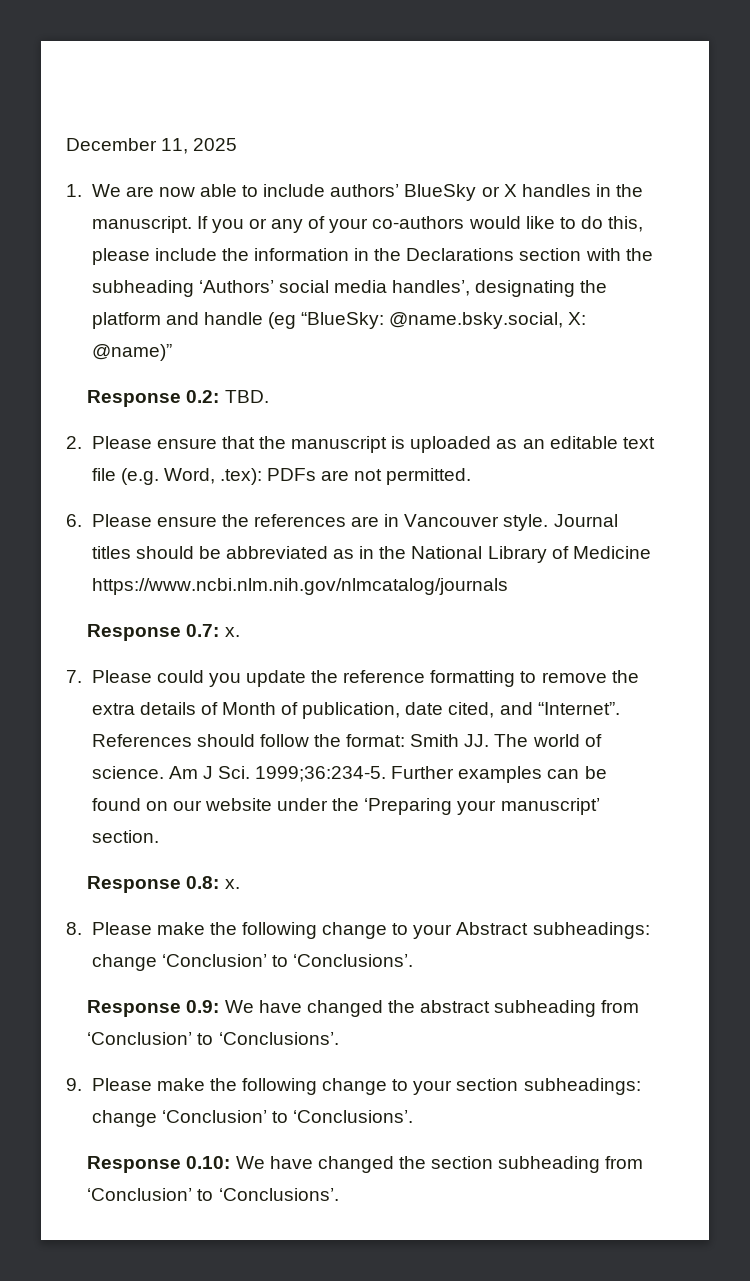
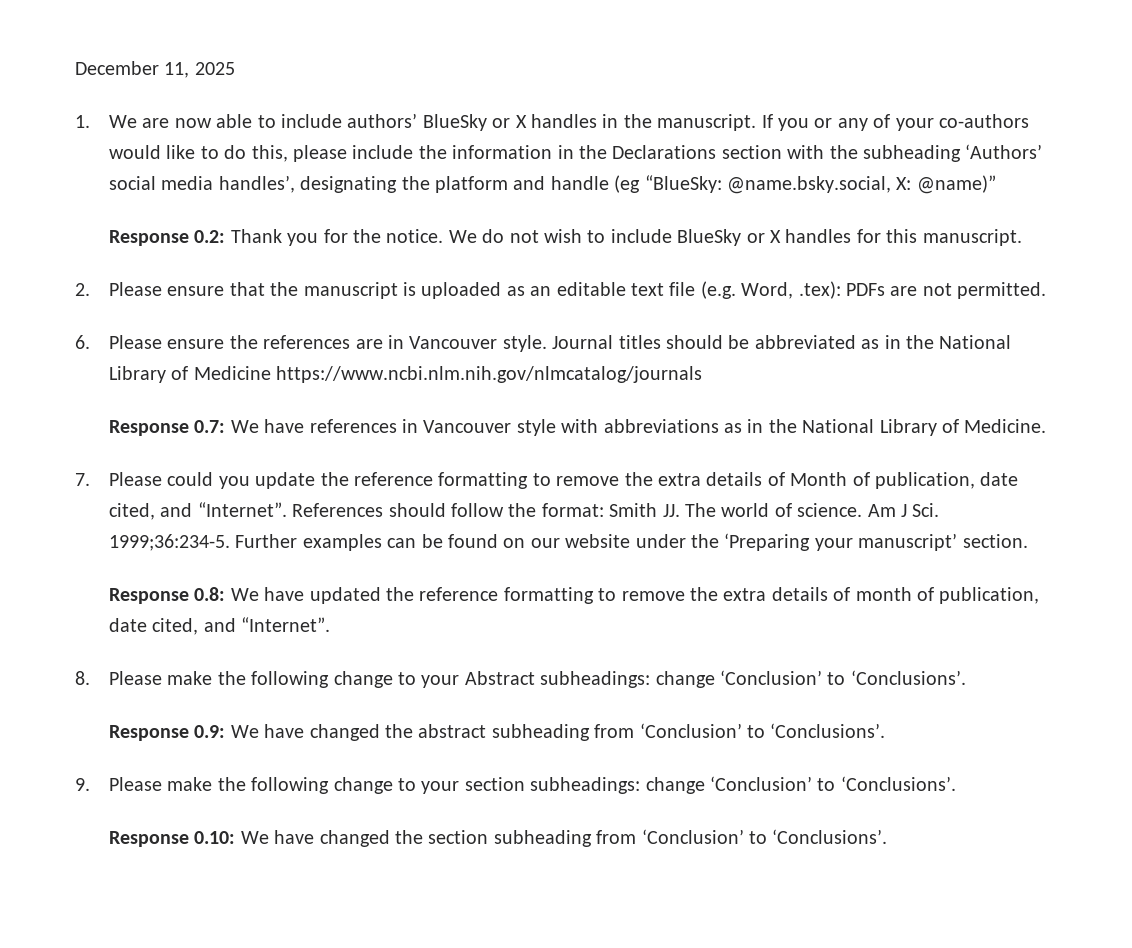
[224,390,269,403] TBD. -> [230,229,1022,246] Thank you for the notice. We do not wish to include BlueSky or X handles for this manuscript.
[224,627,240,637] x. -> [230,419,1047,436] We have references in Vancouver style with abbreviations as in the National Library of Medicine.
[224,879,240,889] x. -> [230,587,1040,604] [108,617,331,635] We have updated the reference formatting to remove the extra details of month of publication, date cited, and “Internet”.

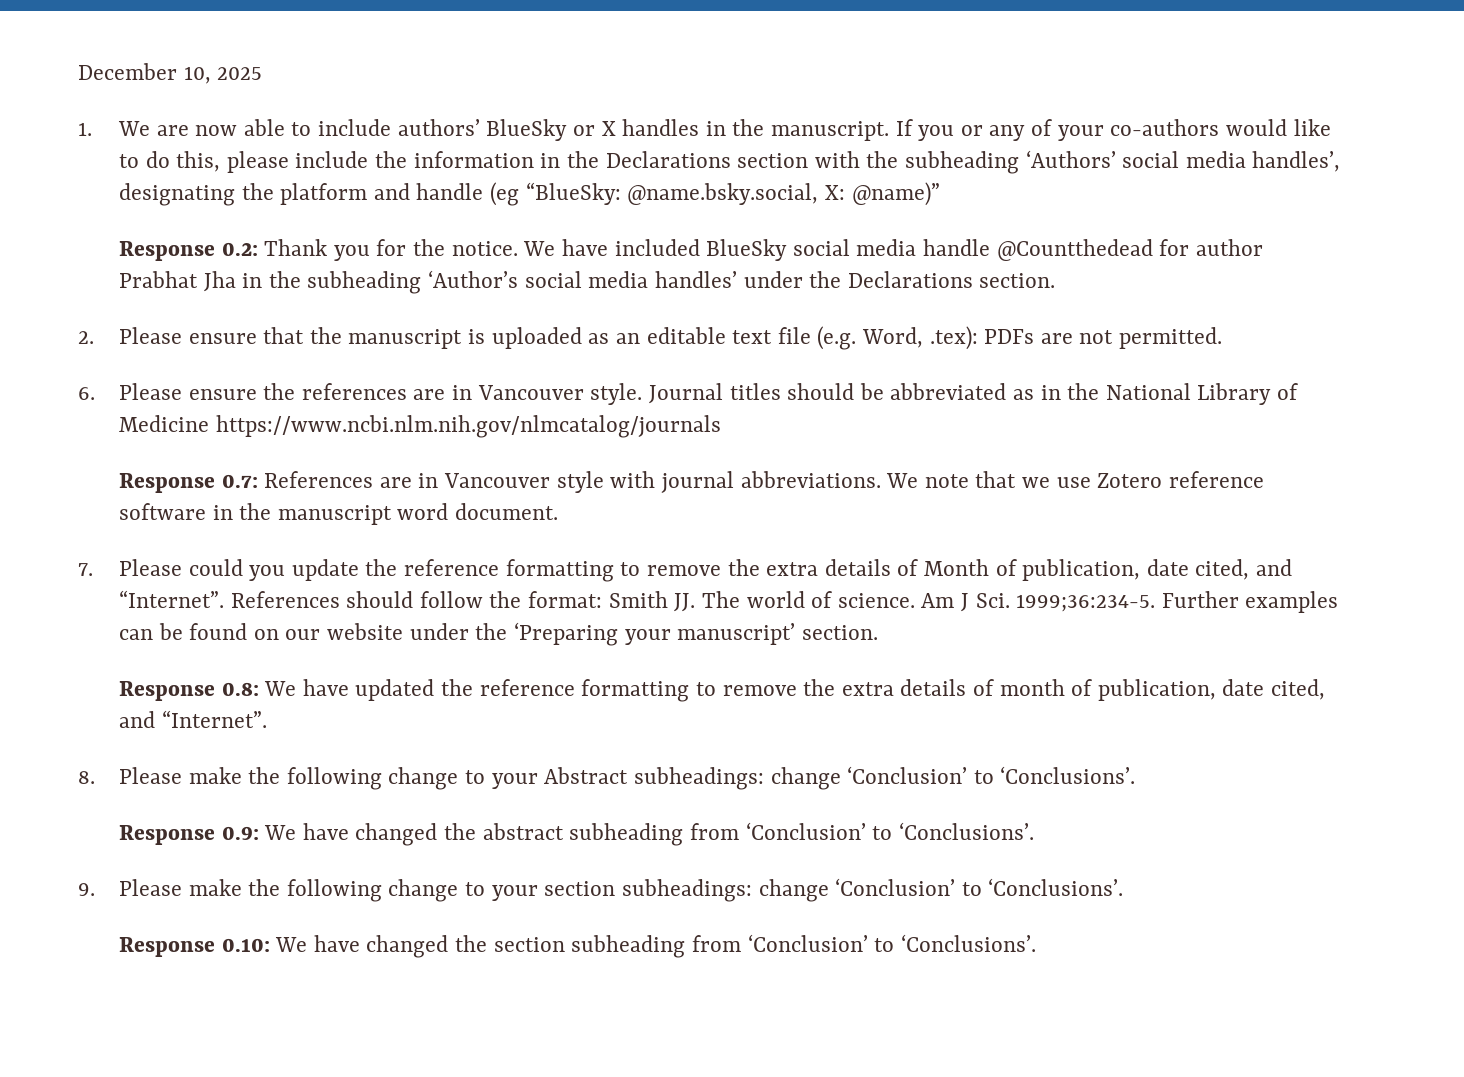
[164,62,190,78] 11, -> [183,66,211,84] 10,
[482,229,1022,246] do not wish to include BlueSky or X handles for this manuscript. -> [561,239,1263,261] [118,270,1056,294] have included BlueSky social media handle @Countthedead for author Prabhat Jha in the subheading ‘Author’s social media handles’ under the Declarations section.
[230,419,397,433] We have references -> [264,471,412,488] References are
[603,419,1047,436] abbreviations as in the National Library of Medicine. -> [660,471,1264,493] [118,503,559,525] journal abbreviations. We note that we use Zotero reference software in the manuscript word document.

